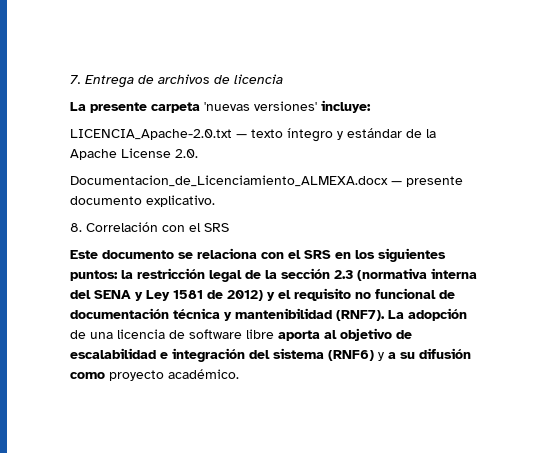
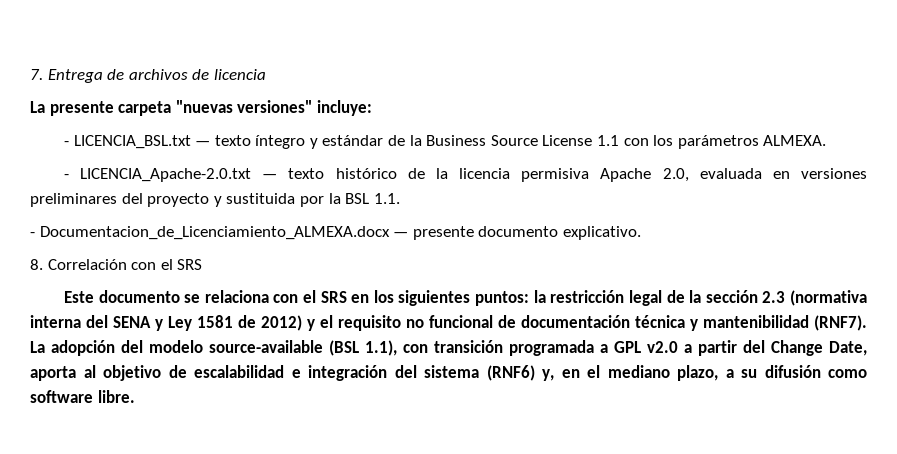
[204,101,317,111] 'nuevas versiones' -> [175,100,313,113] "nuevas versiones"
[70,129,232,140] LICENCIA_Apache-2.0.txt -> [63,135,191,149] - LICENCIA_BSL.txt
[70,148,198,160] Apache License 2.0. // -> [426,135,827,149] [63,168,867,182] [30,193,400,207] [30,232,35,237] Business Source License 1.1 con los parámetros ALMEXA. // - LICENCIA_Apache-2.0.txt — texto histórico de la licencia permisiva Apache 2.0, evaluada en versiones preliminares del proyecto y sustituida por la BSL 1.1. // -
[70,329,274,339] de una licencia de software libre -> [121,340,867,356] del modelo source-available (BSL 1.1), con transición programada a GPL v2.0 a partir del Change Date,
[378,352,384,361] y -> [542,365,718,381] y, en el mediano plazo,
[109,369,239,381] proyecto académico. -> [30,390,135,403] software libre.

